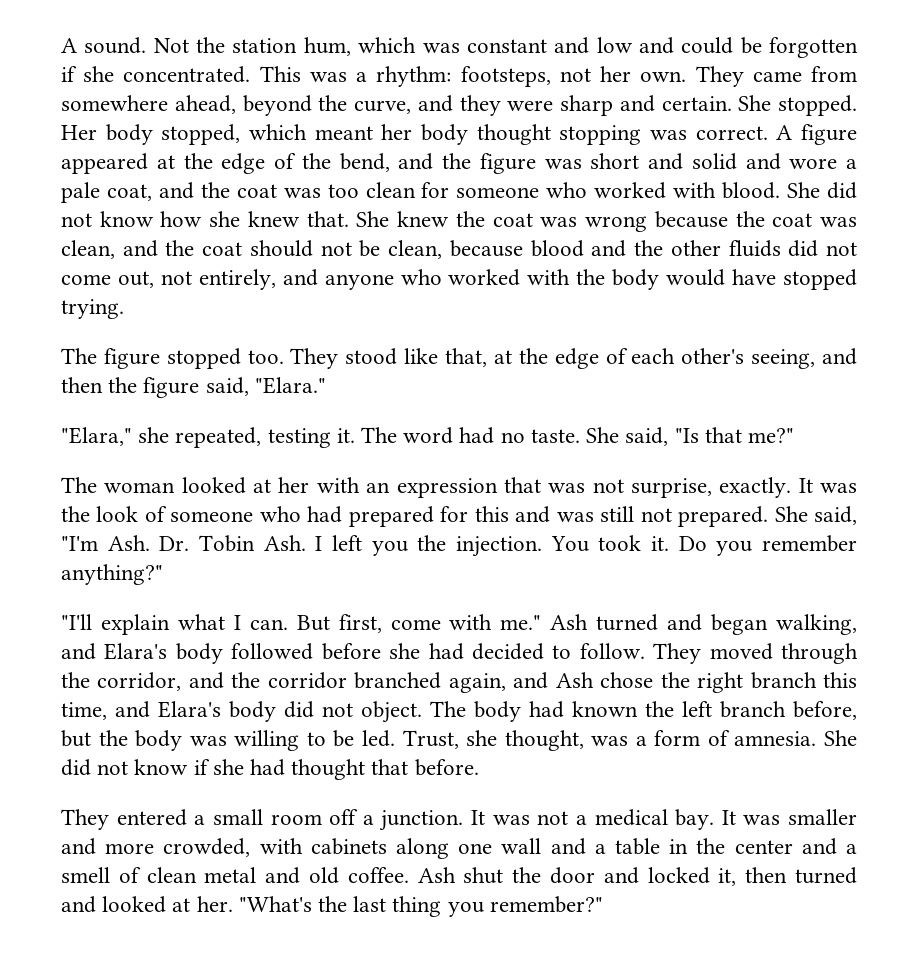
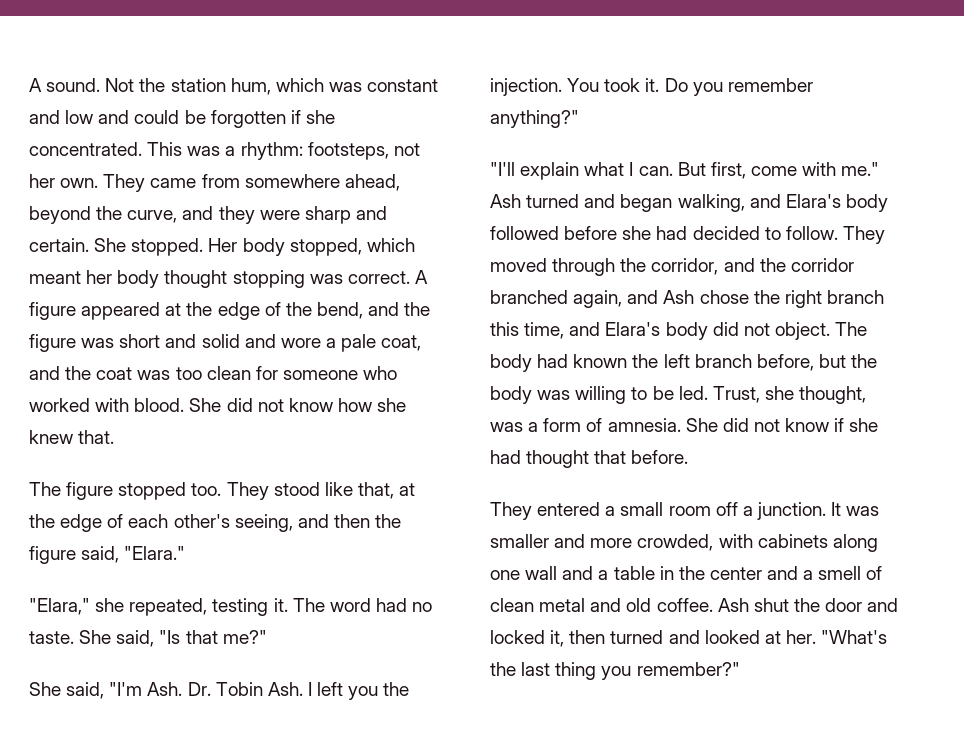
[356,211,858,232] [61,240,858,259] [61,269,857,290] [61,299,124,319] She knew the coat was wrong because the coat was clean, and the coat should not be clean, because blood and the other fluids did not come out, not entirely, and anyone who worked with the body would have stopped trying. -> (115, 437) none
[61,477,858,498] [61,506,769,527] The woman looked at her with an expression that was not surprise, exactly. It was the look of someone who had prepared for this and was still not prepared. -> (267, 637) none
[537,809,781,830] not a medical bay. It was -> (880, 511) none

